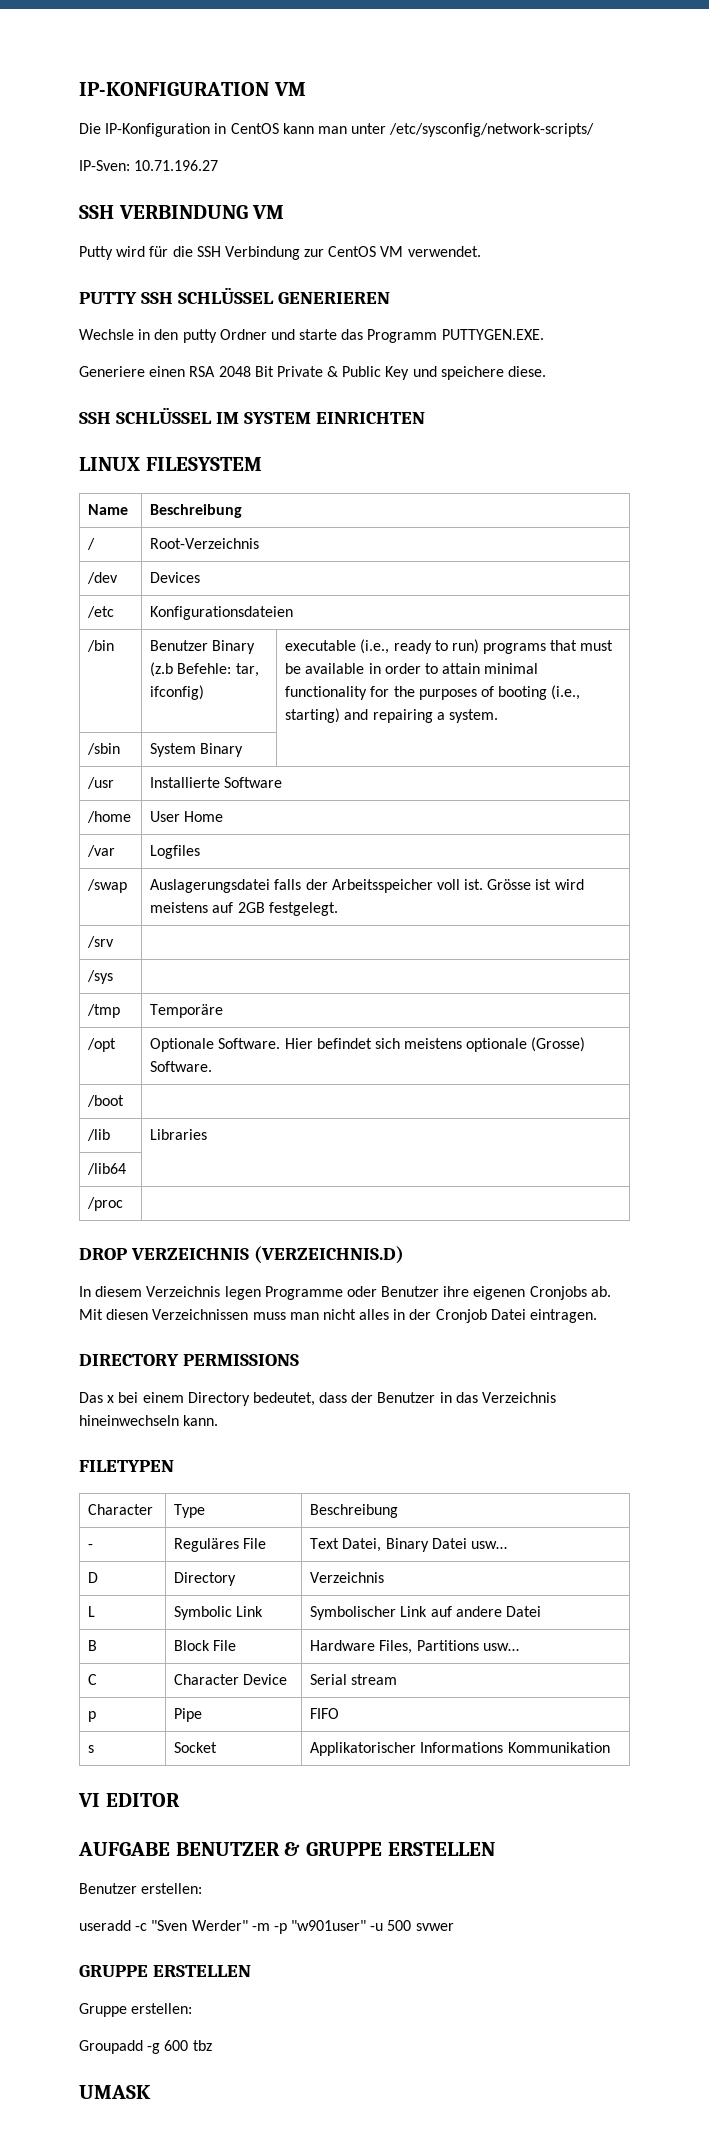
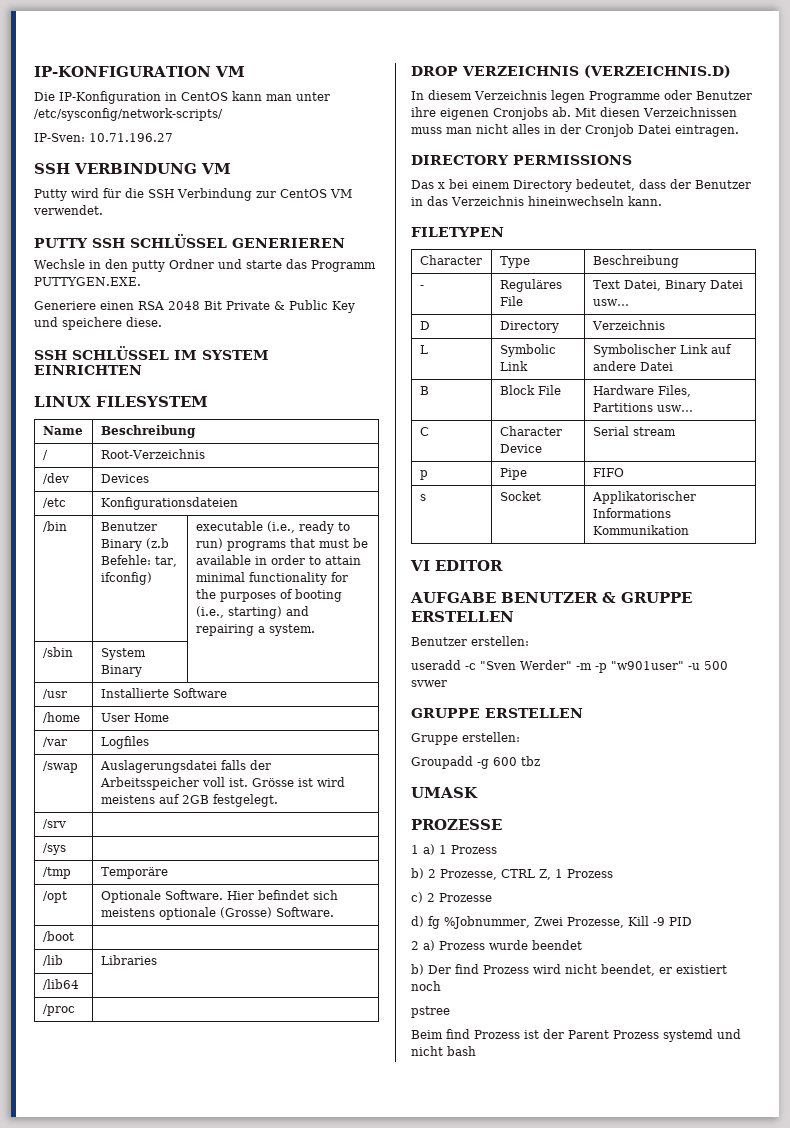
(151, 2092) none -> [411,819,502,830] [411,844,497,855] [411,868,613,880] [411,892,492,903] [411,916,692,929] [411,940,582,951] [411,964,727,976] [411,981,441,991] [411,1006,450,1018] [411,1029,741,1042] [411,1046,476,1056] // PROZESSE // 1 a) 1 Prozess // b) 2 Prozesse, CTRL Z, 1 Prozess // c) 2 Prozesse // d) fg %Jobnummer, Zwei Prozesse, Kill -9 PID // 2 a) Prozess wurde beendet // b) Der find Prozess wird nicht beendet, er existiert noch // pstree // Beim find Prozess ist der Parent Prozess systemd und nicht bash

